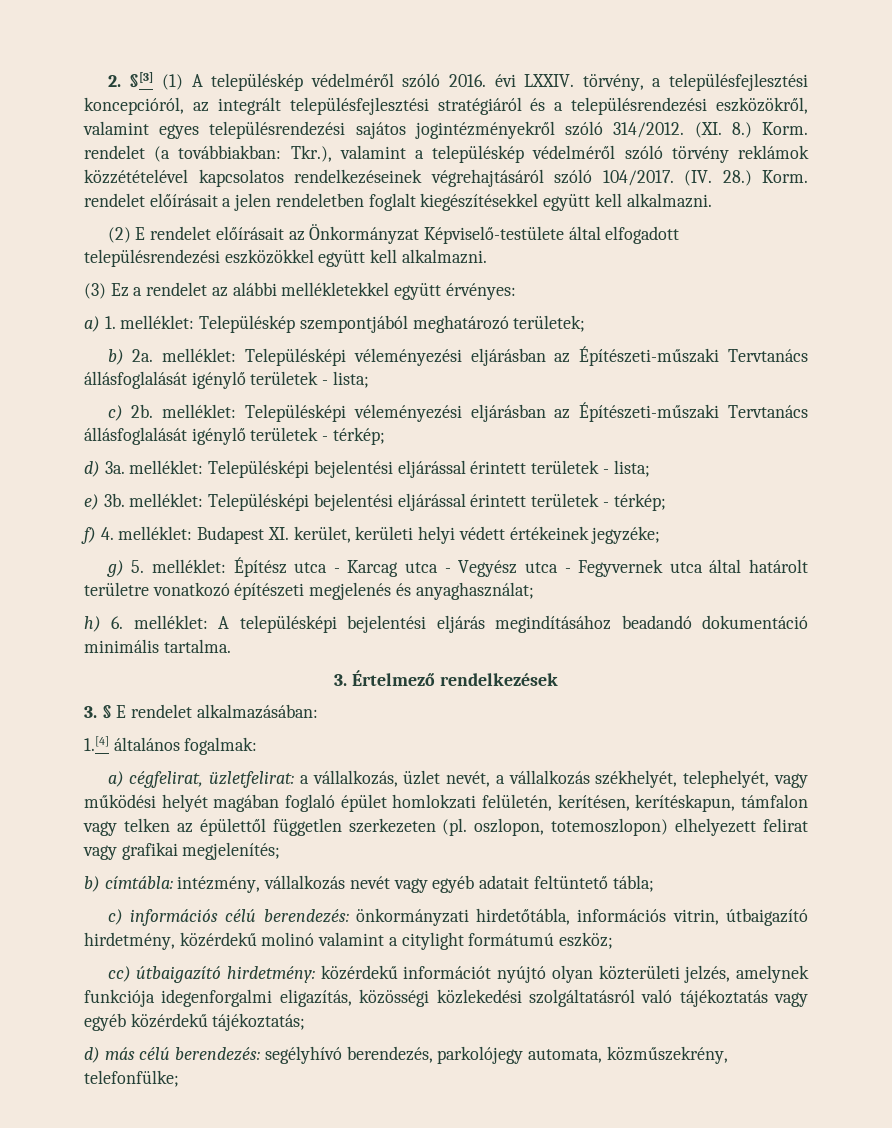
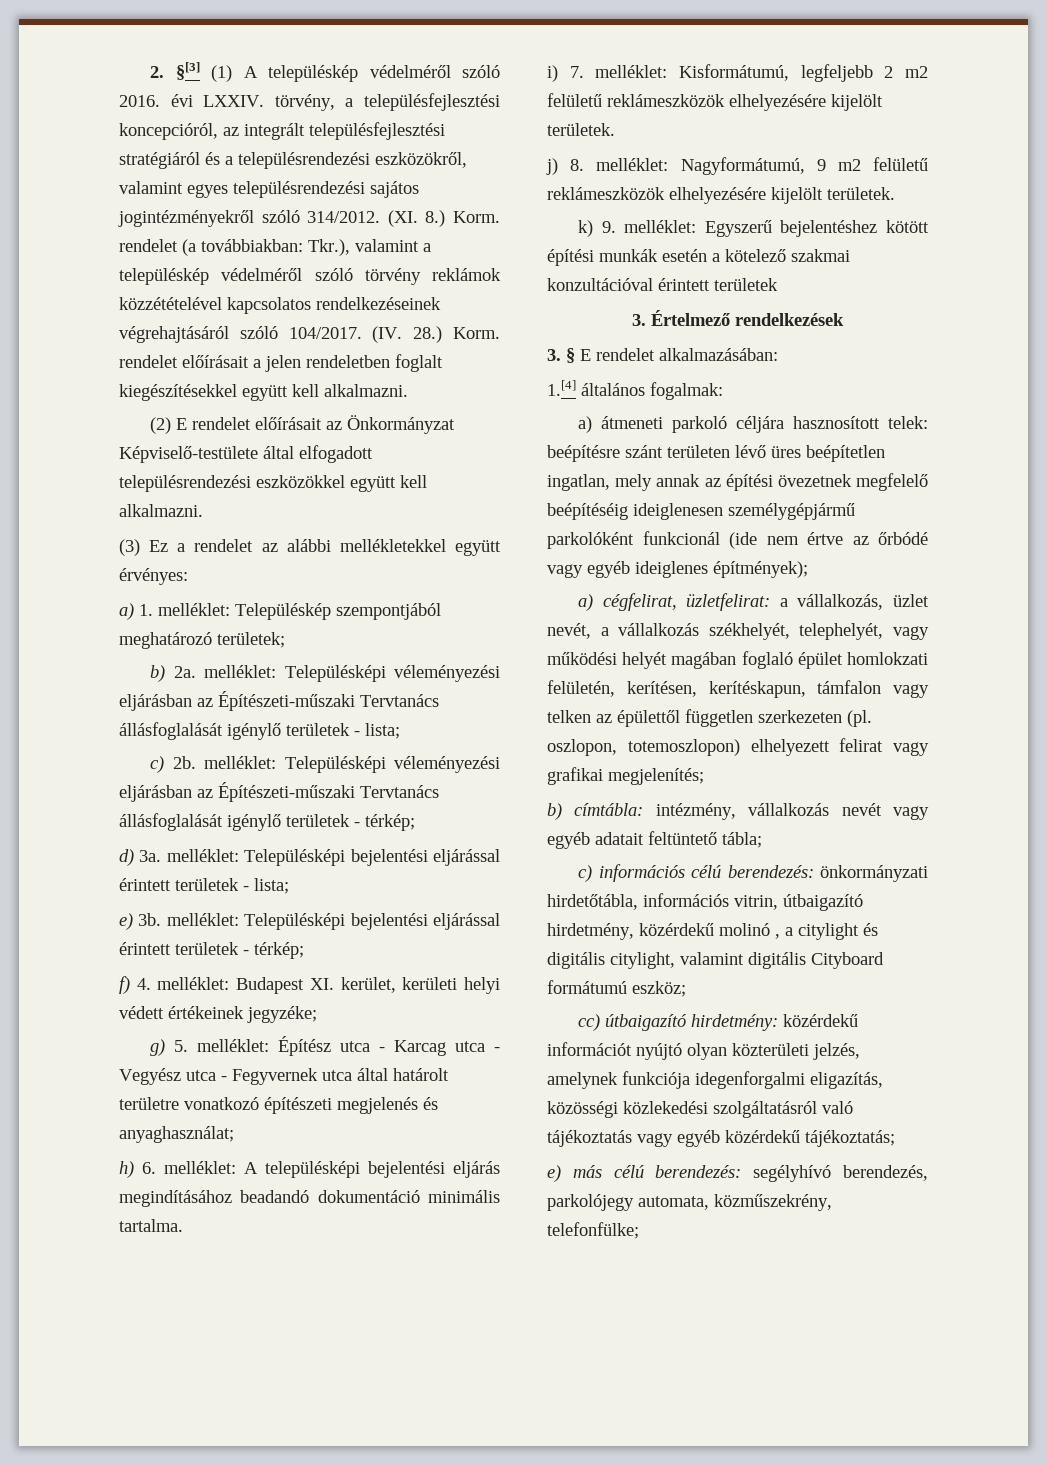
(231, 646) none -> [547,64,928,82] [547,93,883,111] [547,123,615,136] [546,157,928,175] [547,187,895,204] [578,220,929,237] [547,249,850,266] [547,278,778,291] // i) 7. melléklet: Kisformátumú, legfeljebb 2 m2 felületű reklámeszközök elhelyezésére kijelölt területek. // j) 8. melléklet: Nagyformátumú, 9 m2 felületű reklámeszközök elhelyezésére kijelölt területek. // k) 9. melléklet: Egyszerű bejelentéshez kötött építési munkák esetén a kötelező szakmai konzultációval érintett területek
(258, 746) none -> [578,416,928,433] [547,445,885,462] [547,473,928,491] [547,503,855,520] [547,531,928,549] [547,561,808,578] // a) átmeneti parkoló céljára hasznosított telek: beépítésre szánt területen lévő üres beépítetlen ingatlan, mely annak az építési övezetnek megfelelő beépítéséig ideiglenesen személygépjármű parkolóként funkcionál (ide nem értve az őrbódé vagy egyéb ideiglenes építmények);
[318,932,385,946] valamint -> [775,934,780,939] ,
(464, 941) none -> [863,923,878,936] [547,952,884,969] és digitális citylight, valamint digitális Cityboard
[84,1047,100,1063] d) -> [547,1165,561,1182] e)

